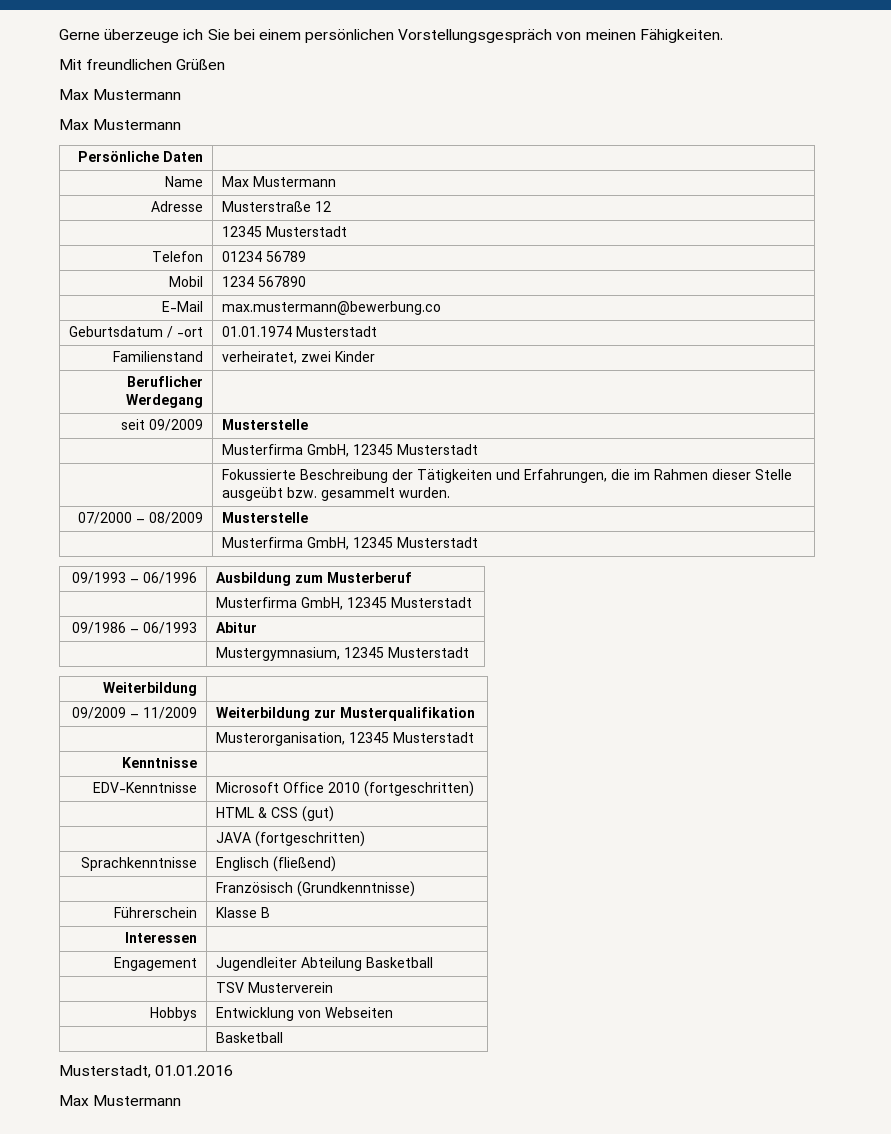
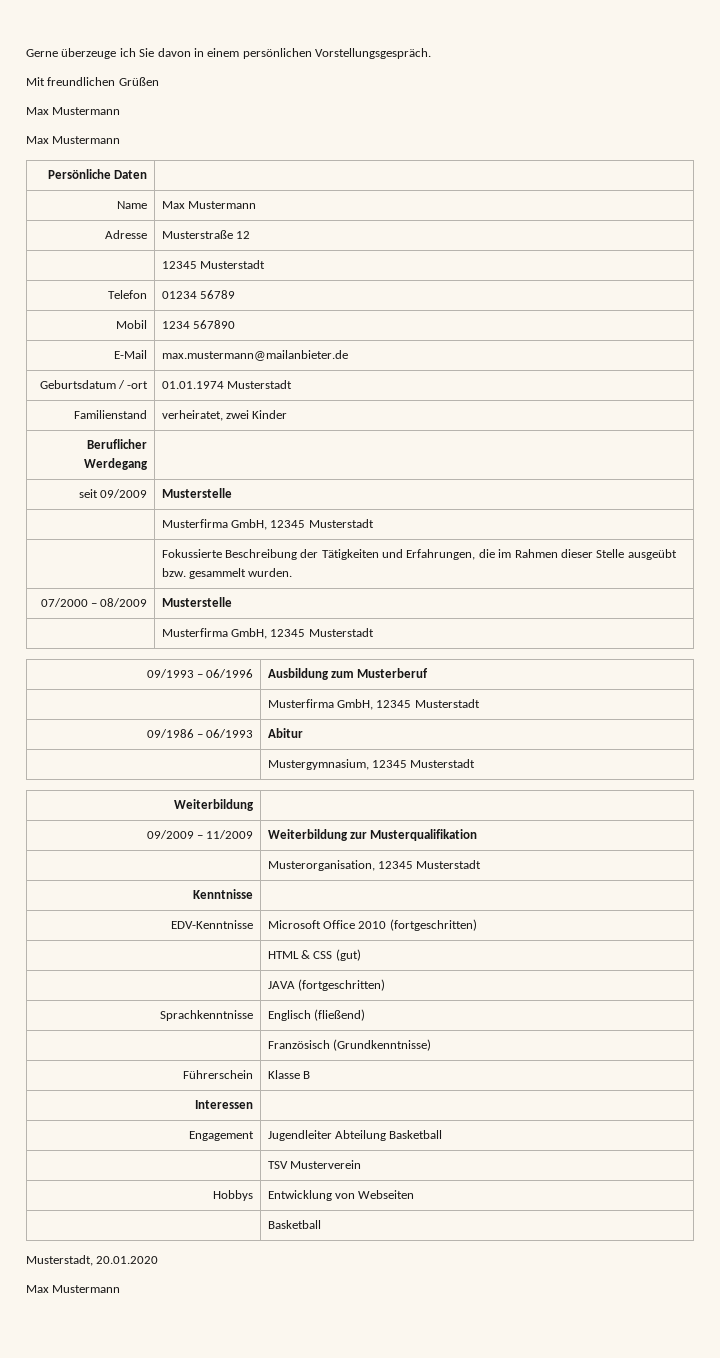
[233,29,723,43] bei einem persönlichen Vorstellungsgespräch von meinen Fähigkeiten. -> [157,48,431,59] davon in einem persönlichen Vorstellungsgespräch.
[221,301,441,315] max.mustermann@bewerbung.co -> [161,350,348,361] max.mustermann@mailanbieter.de
[155,1065,234,1076] 01.01.2016 -> [96,1256,159,1264] 20.01.2020

